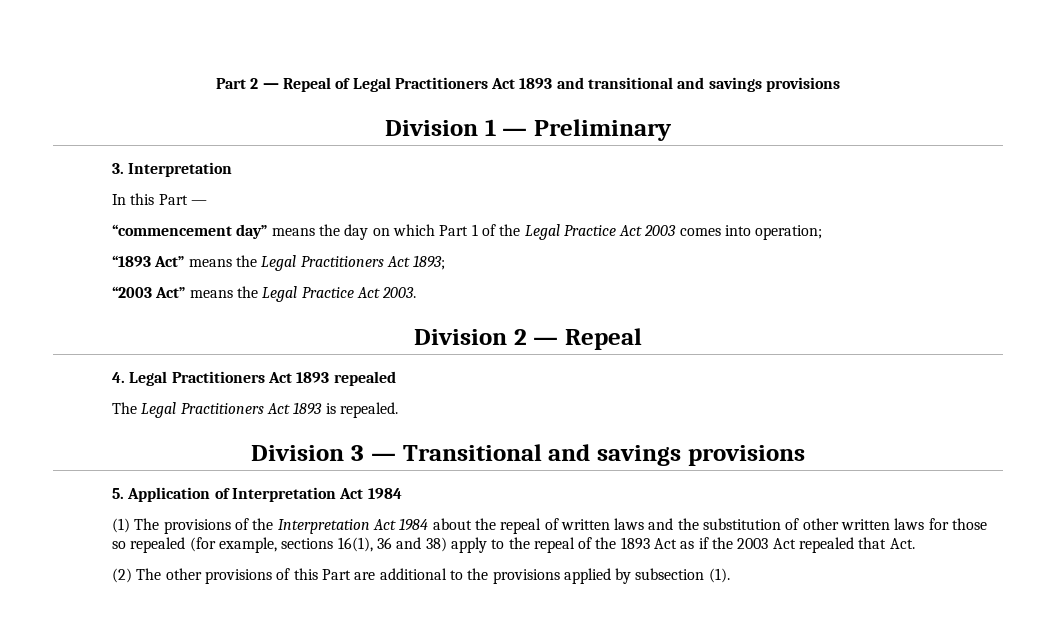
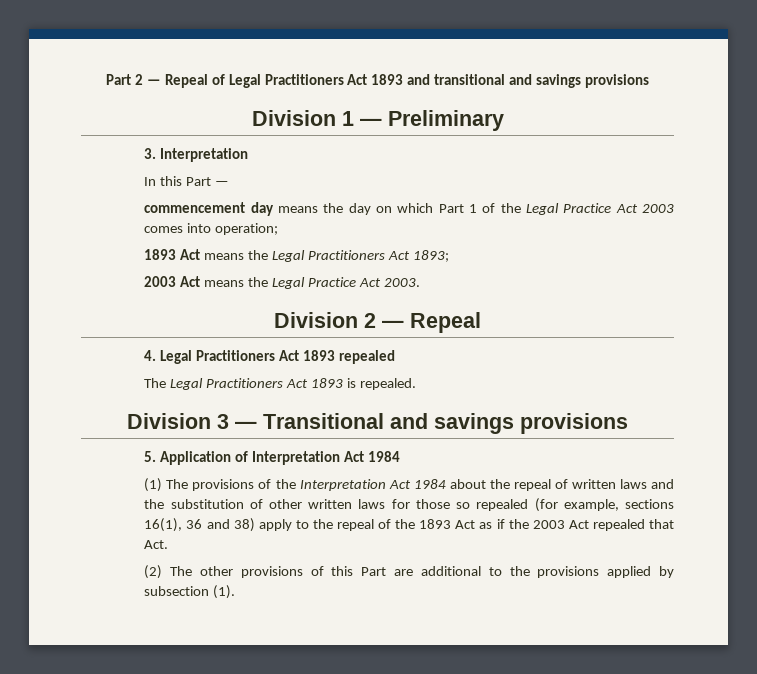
[111,224,268,239] “commencement day” -> [144,202,274,216] commencement day
[111,255,185,267] “1893 Act” -> [144,249,201,260] 1893 Act
[111,286,186,298] “2003 Act” -> [144,276,201,287] 2003 Act

